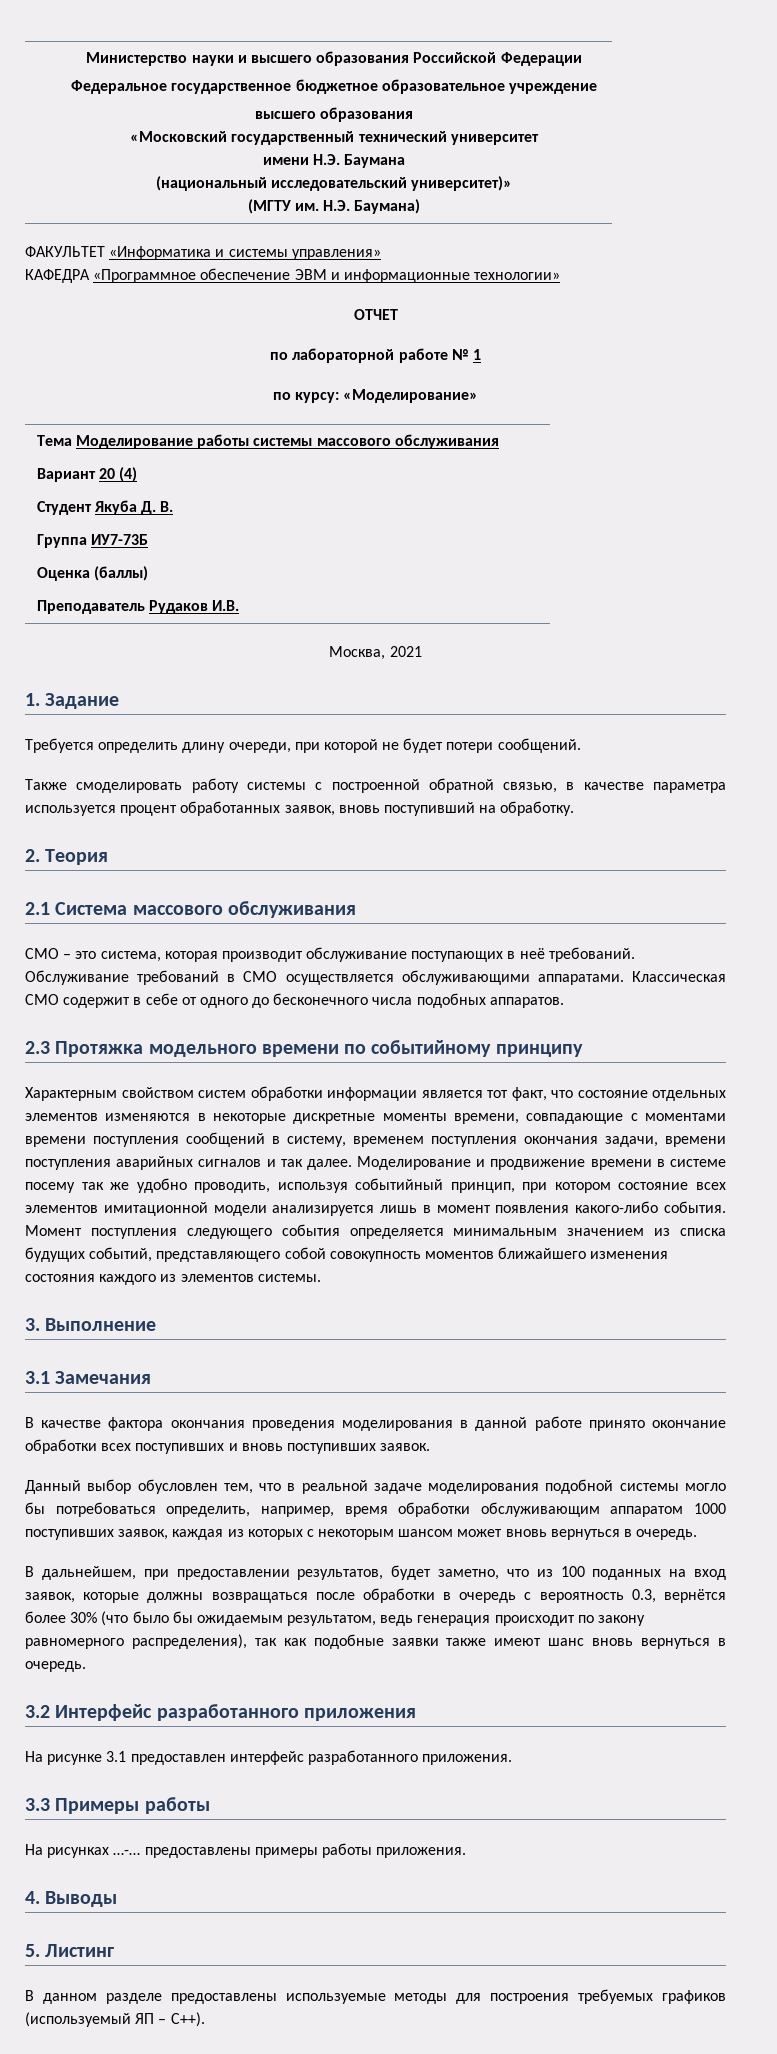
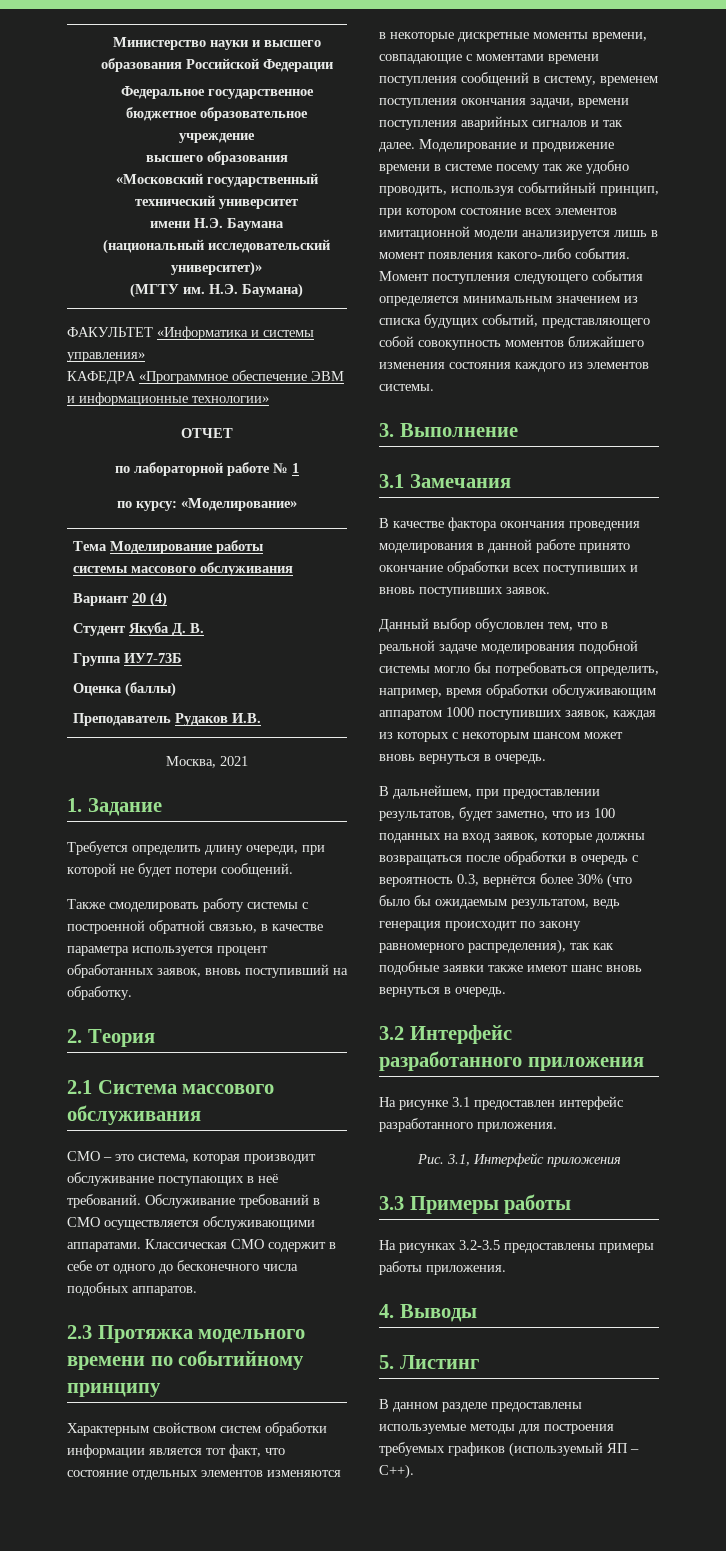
(513, 1759) none -> [416,1153,621,1167] // Рис. 3.1, Интерфейс приложения
[113,1850,141,1855] …-… -> [459,1240,500,1250] 3.2-3.5

